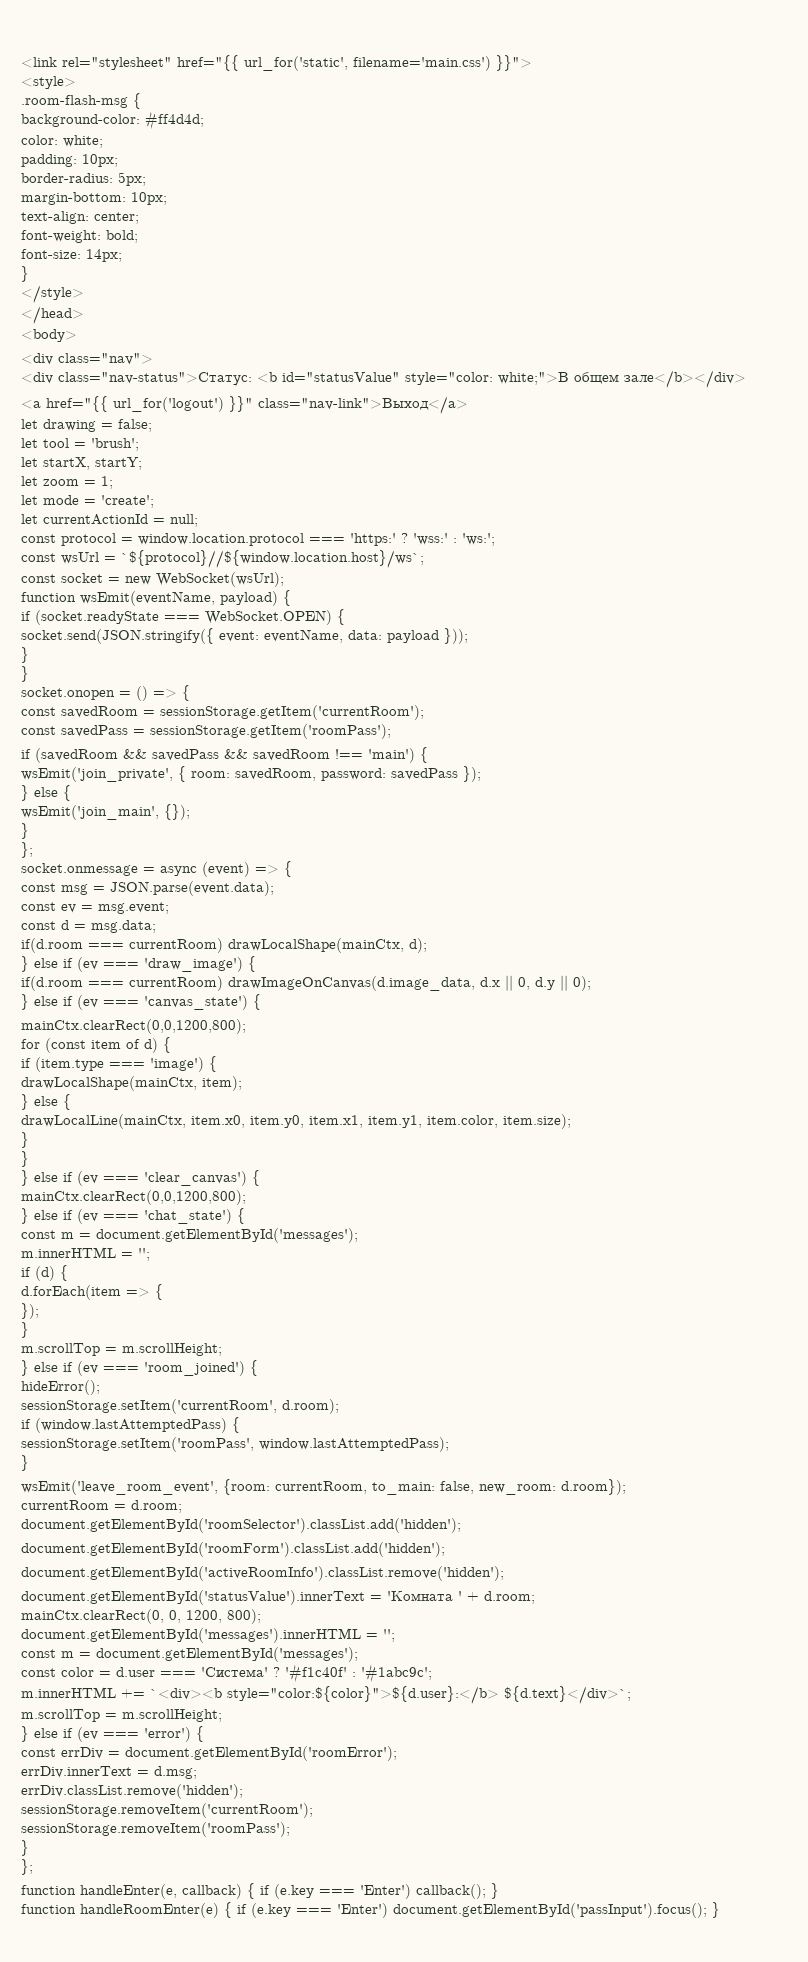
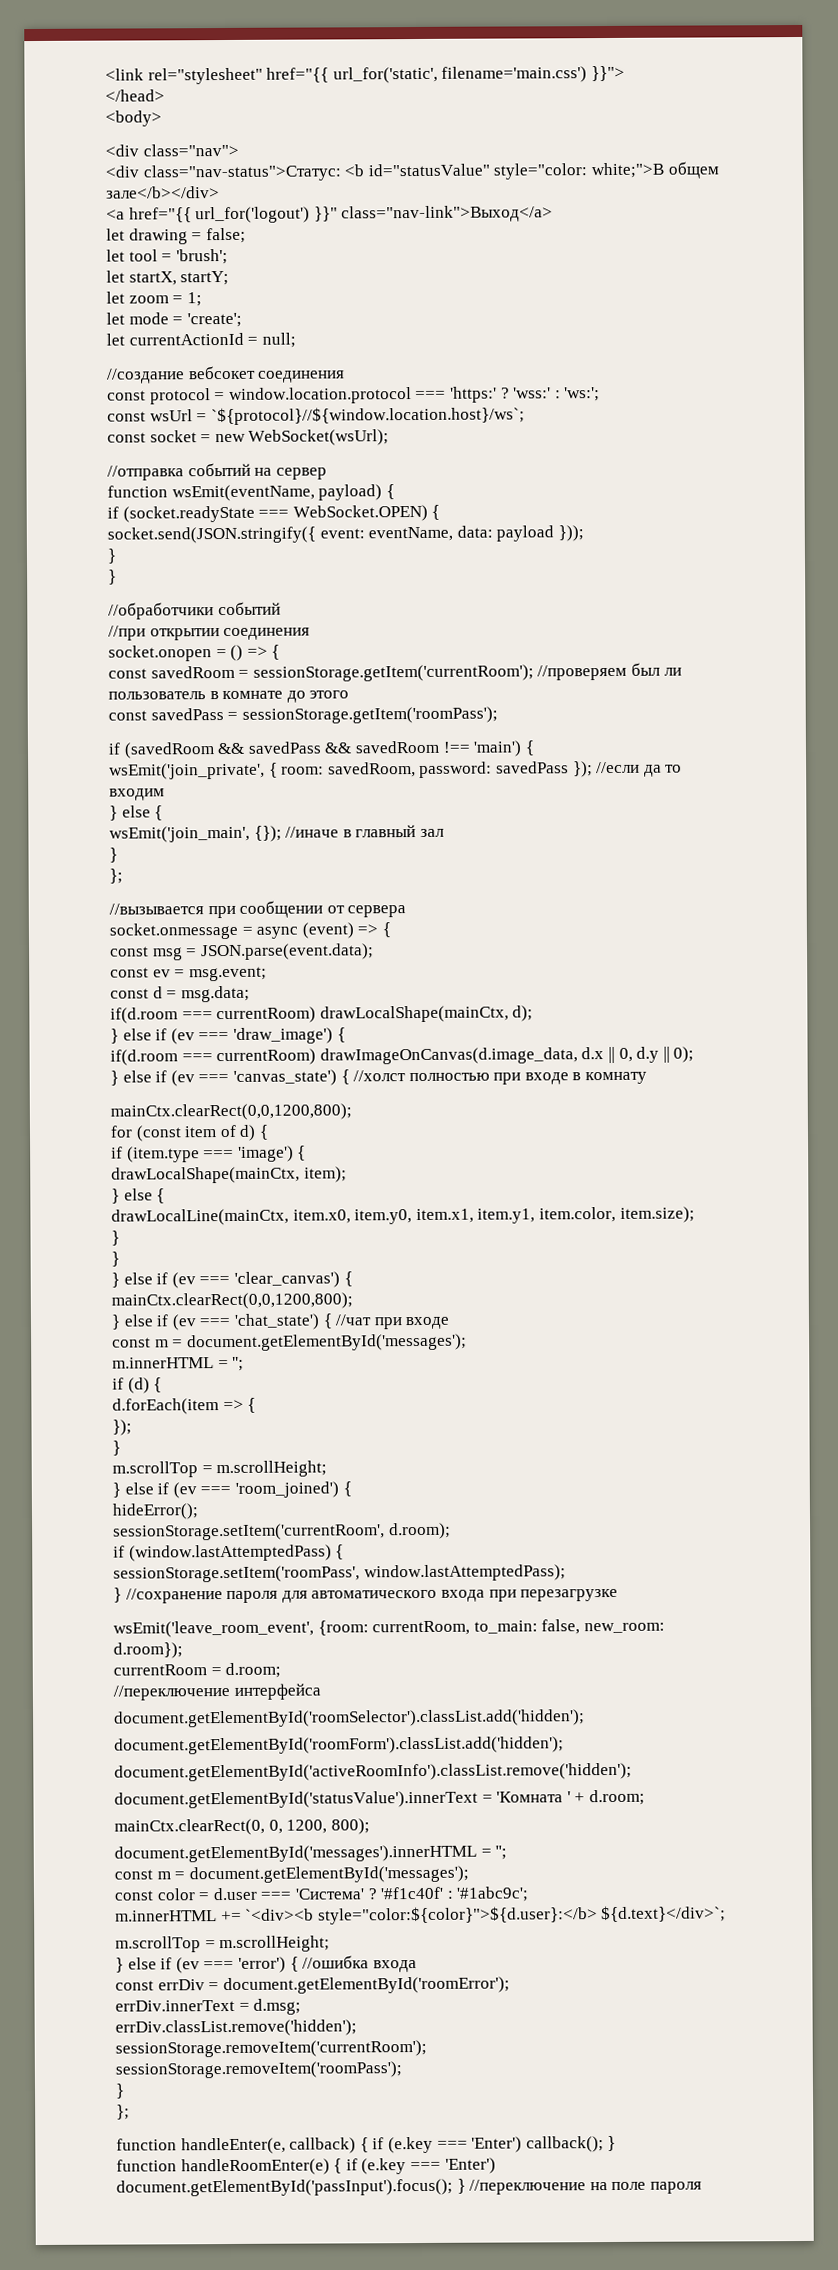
[21,76,76,89] [21,93,141,109] [21,111,204,130] [21,135,103,148] [21,154,118,167] [21,172,146,186] [21,192,167,205] [21,211,139,224] [21,230,138,243] [21,249,122,262] [21,266,29,282] [21,285,84,303] // <style> // .room-flash-msg { // background-color: #ff4d4d; // color: white; // padding: 10px; // border-radius: 5px; // margin-bottom: 10px; // text-align: center; // font-weight: bold; // font-size: 14px; // } // </style> -> (625, 73) none
(198, 520) none -> [106,365,346,384] // //создание вебсокет соединения
(284, 579) none -> [107,462,327,481] // //отправка событий на сервер
(29, 674) none -> [108,601,281,620] [108,625,311,641] // //обработчики событий // //при открытии соединения
(424, 712) none -> [537,662,682,681] [108,690,350,703] //проверяем был ли пользователь в комнате до этого
(481, 774) none -> [596,761,683,777] [109,788,165,801] //если да то входим
[21,823,29,839] [21,842,33,858] // } // }; -> [285,825,445,838] [109,847,118,863] [109,868,123,884] [109,900,407,919] //иначе в главный зал // } // }; // //вызывается при сообщении от сервера
(261, 1002) none -> [353,1070,648,1085] //холст полностью при входе в комнату
(245, 1216) none -> [335,1314,451,1330] //чат при входе
(29, 1463) none -> [125,1588,619,1604] //сохранение пароля для автоматического входа при перезагрузке
(182, 1506) none -> [113,1683,321,1701] // //переключение интерфейса
(204, 1734) none -> [302,1955,417,1973] //ошибка входа
(720, 1910) none -> [469,2179,702,2195] //переключение на поле пароля

